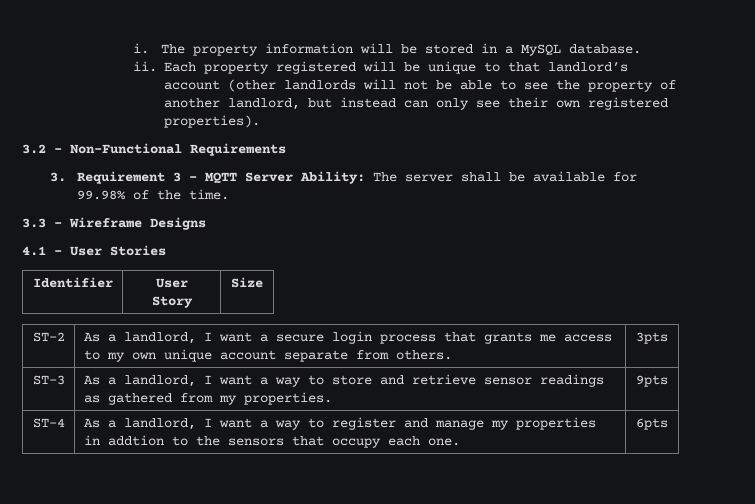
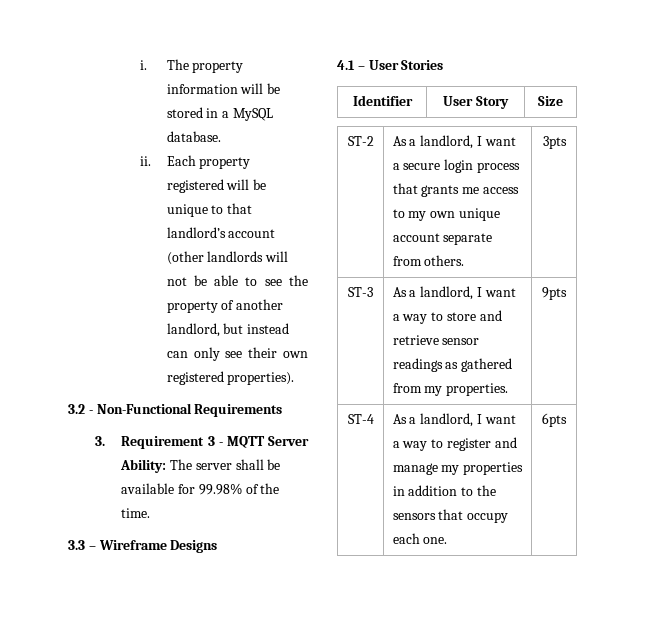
[107,435,164,446] addtion -> [408,485,458,496] addition

